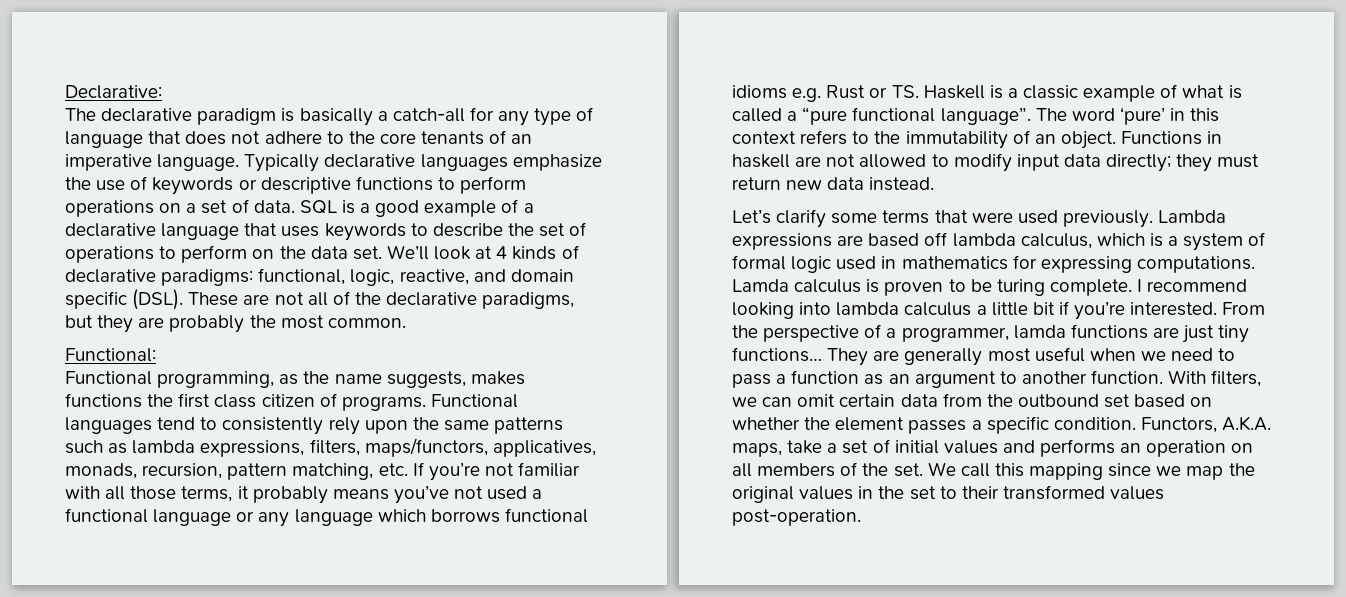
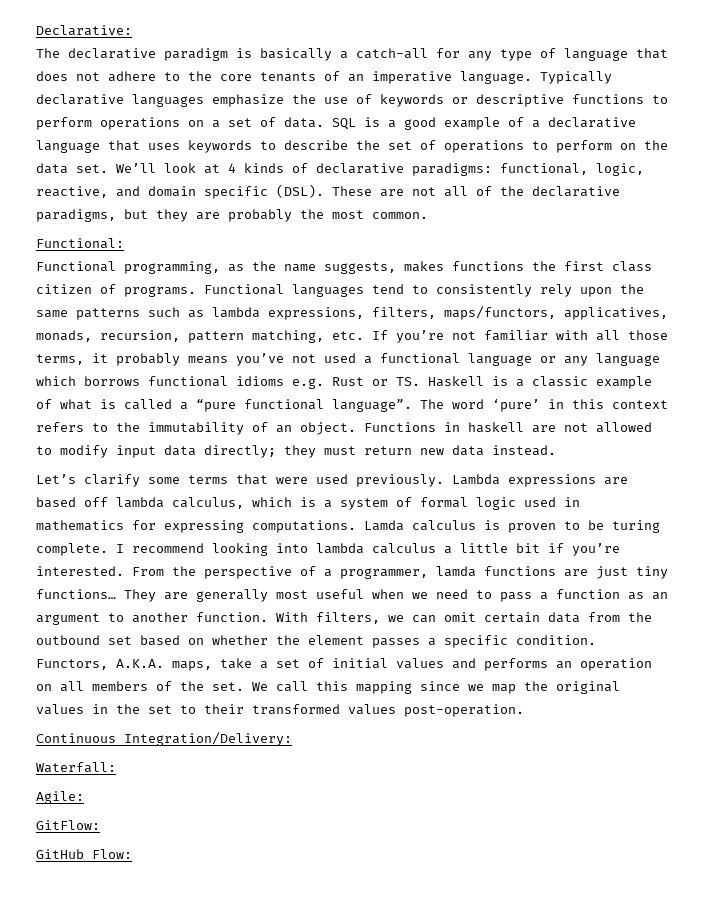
(861, 517) none -> [36,732,292,746] [36,762,116,773] [36,791,84,804] [36,820,100,830] [36,849,132,859] // Continuous Integration/Delivery: // Waterfall: // Agile: // GitFlow: // GitHub Flow:

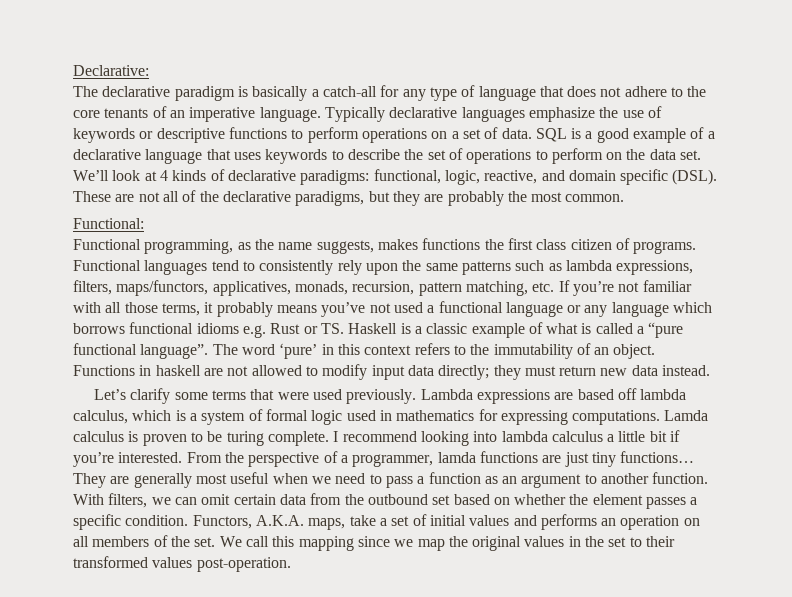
[36,732,292,746] [36,762,116,773] [36,791,84,804] [36,820,100,830] [36,849,132,859] // Continuous Integration/Delivery: // Waterfall: // Agile: // GitFlow: // GitHub Flow: -> (291, 564) none

